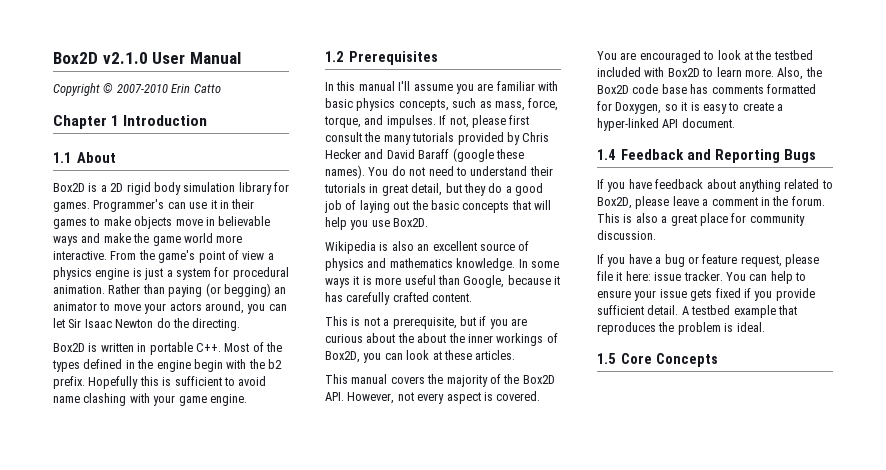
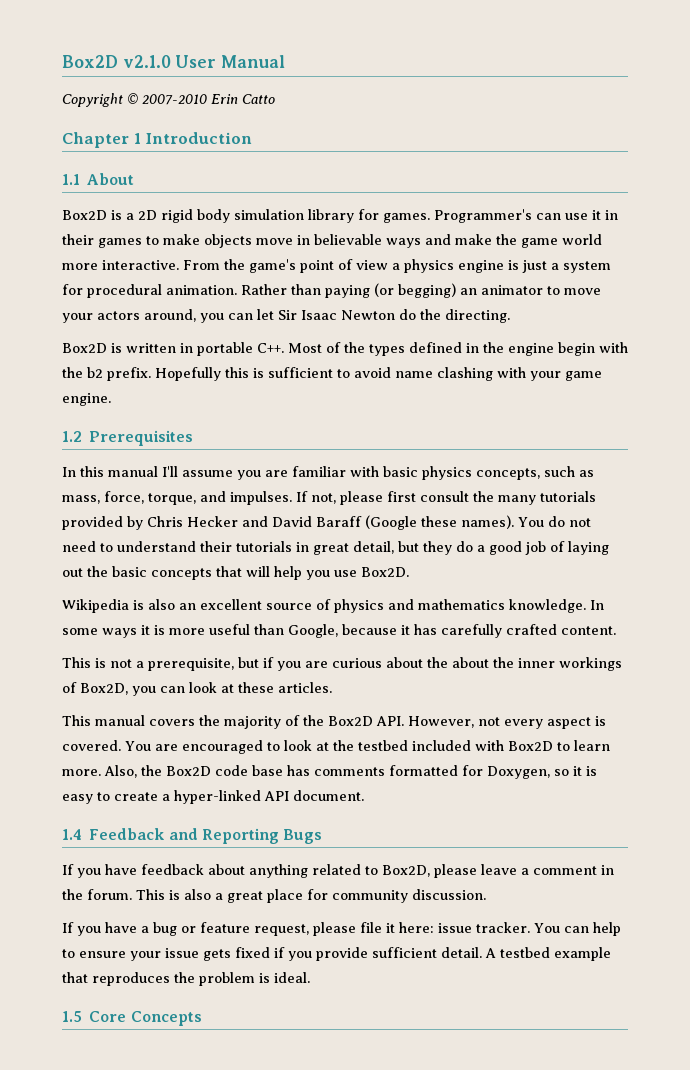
[452,148,494,162] (google -> [365,515,417,530] (Google

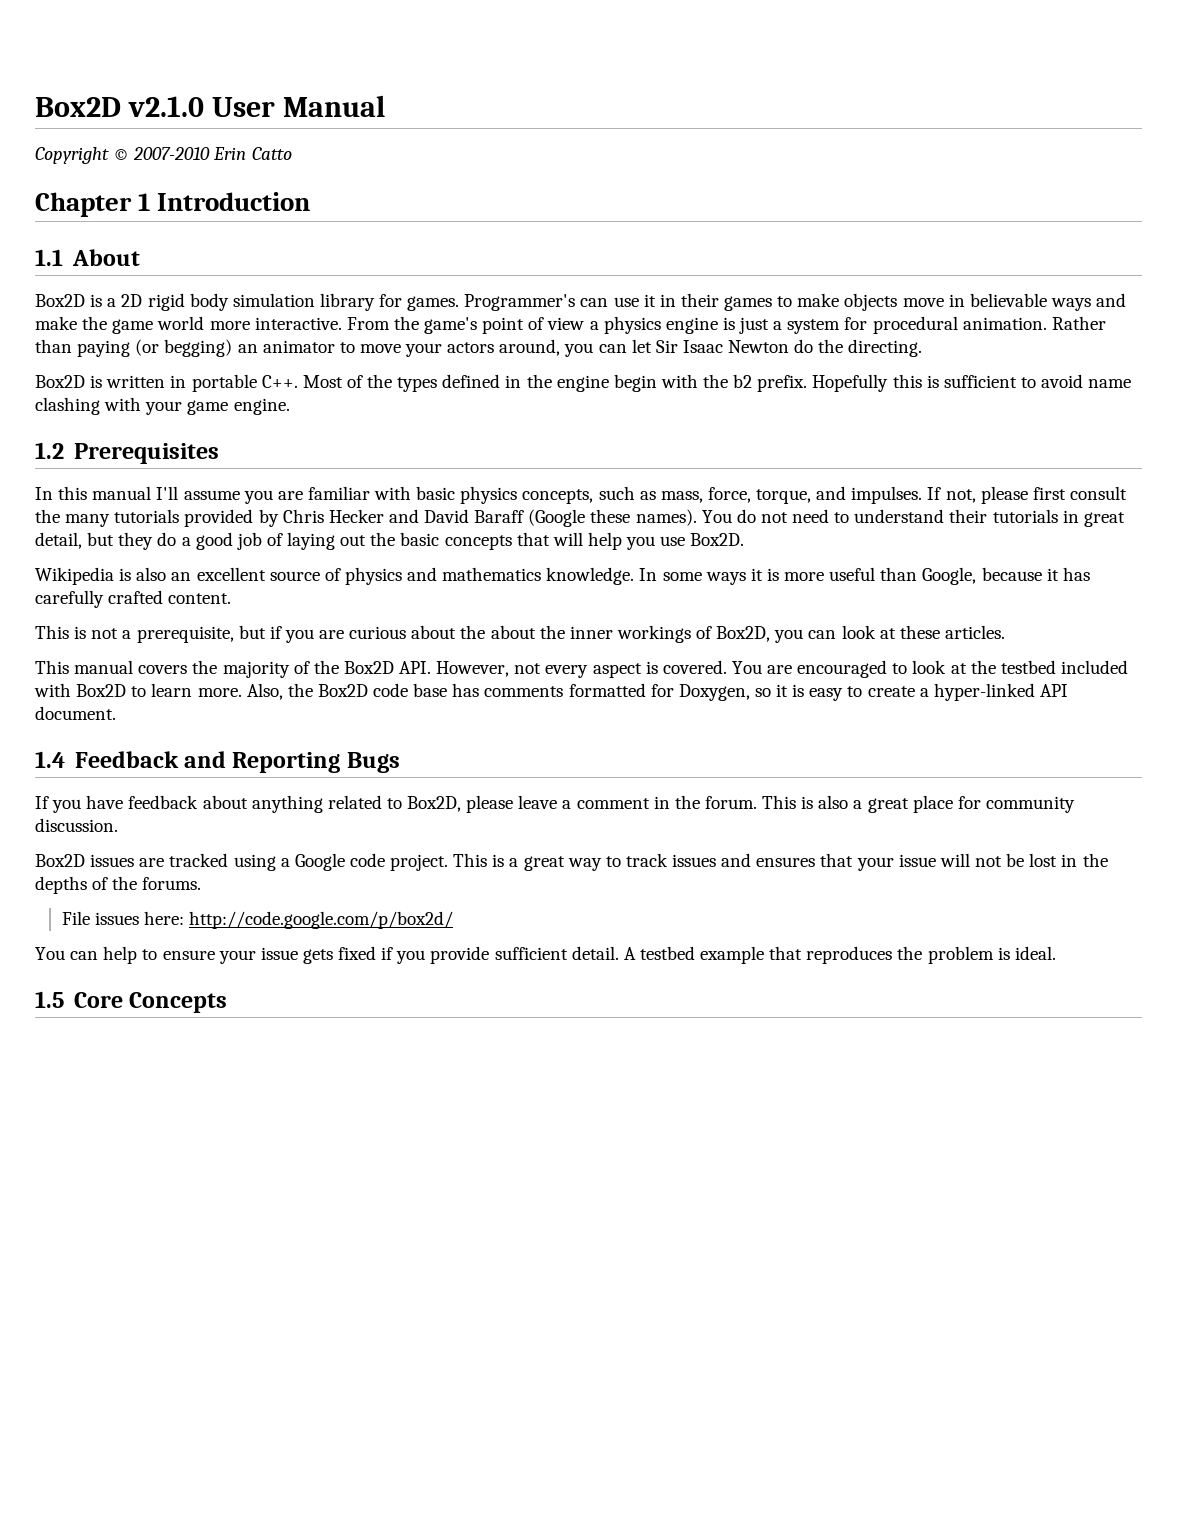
[62,922,530,936] If you have a bug or feature request, please file it here: issue tracker. -> [35,853,1108,871] [35,876,202,894] [61,911,454,929] Box2D issues are tracked using a Google code project. This is a great way to track issues and ensures that your issue will not be lost in the depths of the forums. // File issues here: http://code.google.com/p/box2d/ //

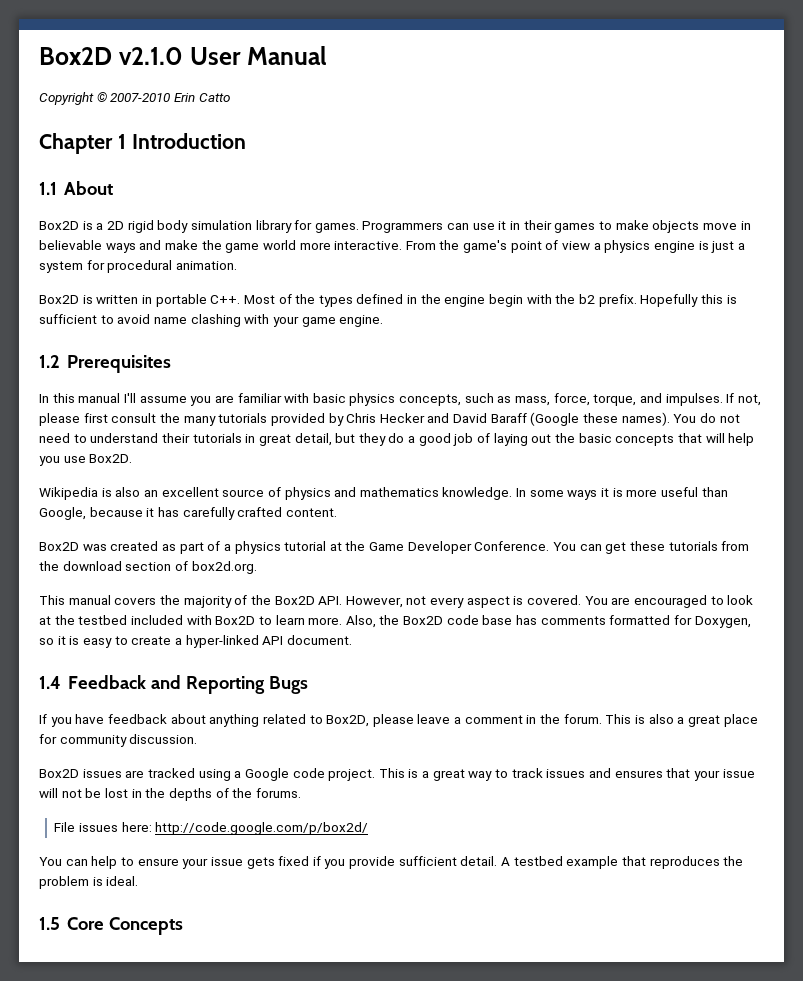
[464,294,576,311] Programmer's -> [362,221,444,233] Programmers
[1051,316,1106,330] [35,339,923,357] Rather than paying (or begging) an animator to move your actors around, you can let Sir Isaac Newton do the directing. -> (237, 265) none
[35,625,1005,643] This is not a prerequisite, but if you are curious about the about the inner workings of Box2D, you can look at these articles. -> [39,541,750,554] [39,561,257,574] Box2D was created as part of a physics tutorial at the Game Developer Conference. You can get these tutorials from the download section of box2d.org.

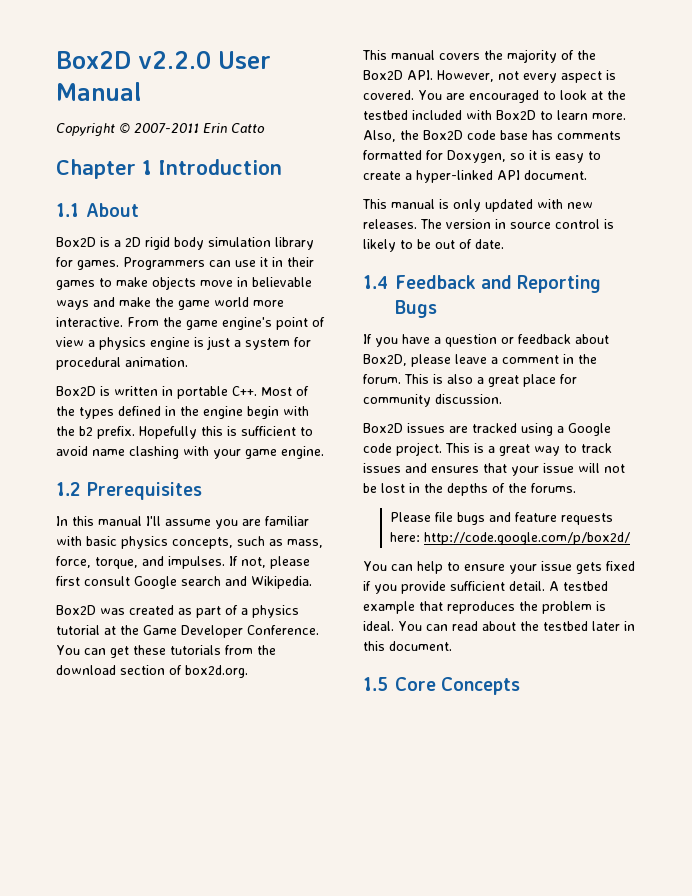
[39,47,183,65] Box2D v2.1.0 -> [56,51,211,69] Box2D v2.2.0
[110,93,171,102] 2007-2010 -> [134,123,199,133] 2007-2011
[463,240,508,253] game's -> [186,317,272,330] game engine's
[159,412,740,426] [39,433,755,446] [39,454,133,466] [39,487,728,500] [39,507,337,520] the many tutorials provided by Chris Hecker and David Baraff (Google these names). You do not need to understand their tutorials in great detail, but they do a good job of laying out the basic concepts that will help you use Box2D. // Wikipedia is also an excellent source of physics and mathematics knowledge. In some ways it is more useful than Google, because it has carefully crafted content. -> [134,576,312,589] Google search and Wikipedia.
(352, 640) none -> [362,199,593,212] [363,219,614,229] [363,239,504,252] // This manual is only updated with new releases. The version in source control is likely to be out of date.
[107,714,323,727] feedback about anything related to -> [434,334,609,347] a question or feedback about
[54,822,119,832] File issues -> [389,512,613,525] Please file bugs and feature requests
(139, 881) none -> [398,621,635,631] [363,641,452,651] You can read about the testbed later in this document.

